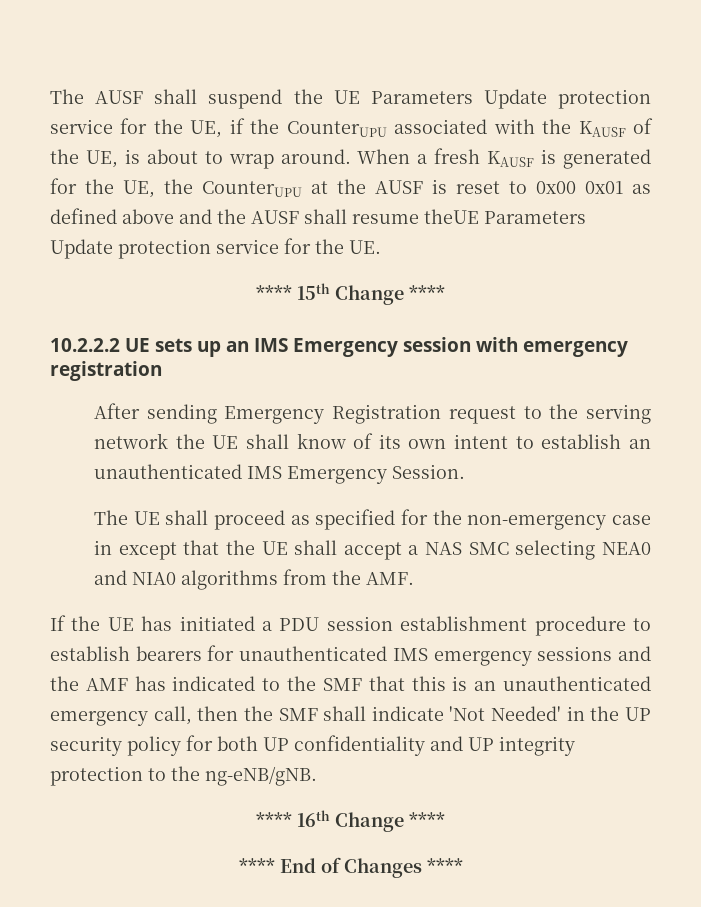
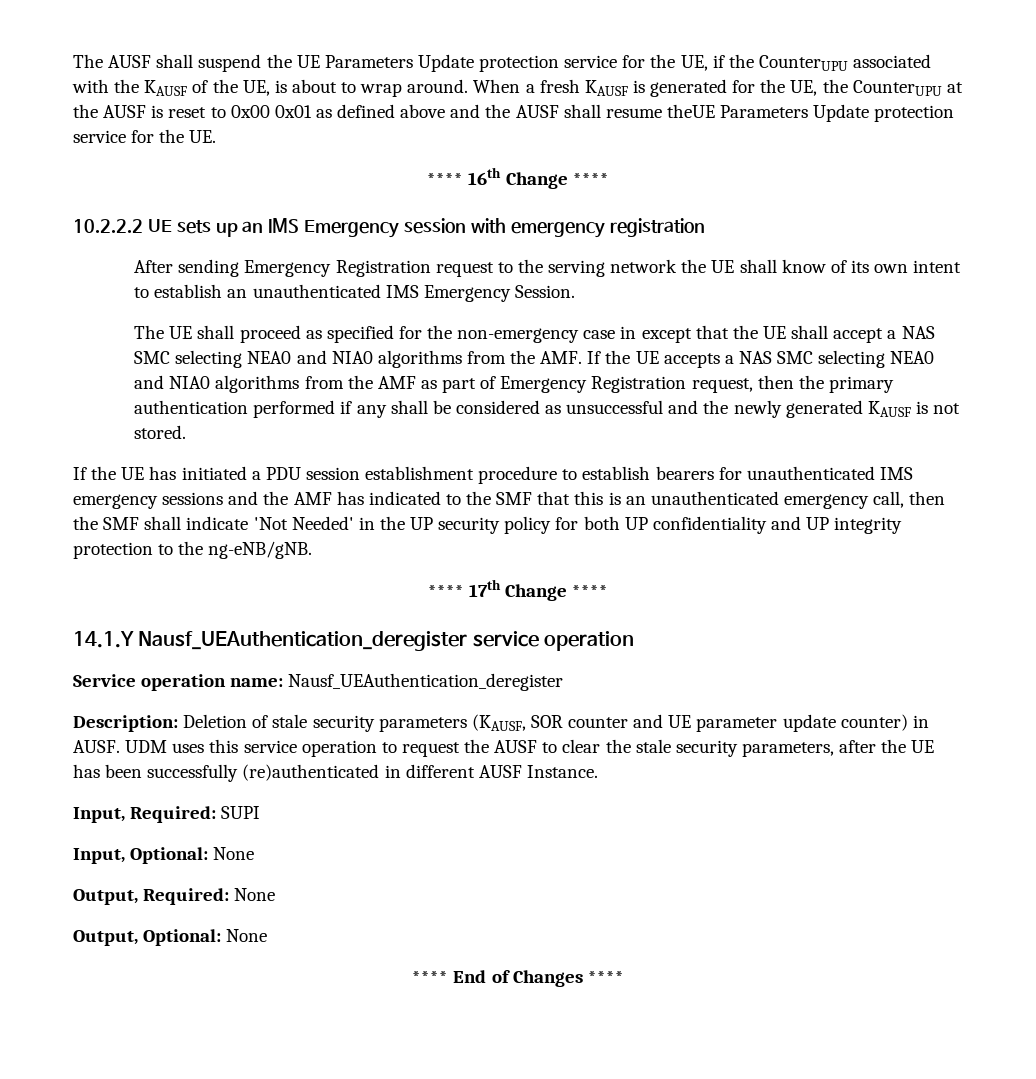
[297,283,330,300] 15th -> [468,167,502,185] 16th
(415, 578) none -> [587,350,935,368] [134,375,895,393] [134,400,961,418] [134,425,187,439] If the UE accepts a NAS SMC selecting NEA0 and NIA0 algorithms from the AMF as part of Emergency Registration request, then the primary authentication performed if any shall be considered as unsuccessful and the newly generated KAUSF is not stored.
[297,810,445,832] 16th Change **** -> [468,579,609,601] [73,631,635,651] [73,673,564,691] [73,714,929,732] [73,739,935,757] [73,764,598,782] [73,806,261,823] [73,847,255,864] [73,888,276,905] [73,929,268,946] 17th Change **** // 14.1.Y Nausf_UEAuthentication_deregister service operation // Service operation name: Nausf_UEAuthentication_deregister // Description: Deletion of stale security parameters (KAUSF, SOR counter and UE parameter update counter) in AUSF. UDM uses this service operation to request the AUSF to clear the stale security parameters, after the UE has been successfully (re)authenticated in different AUSF Instance. // Input, Required: SUPI // Input, Optional: None // Output, Required: None // Output, Optional: None

